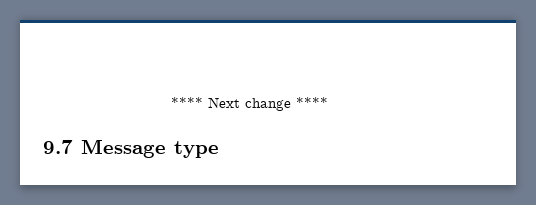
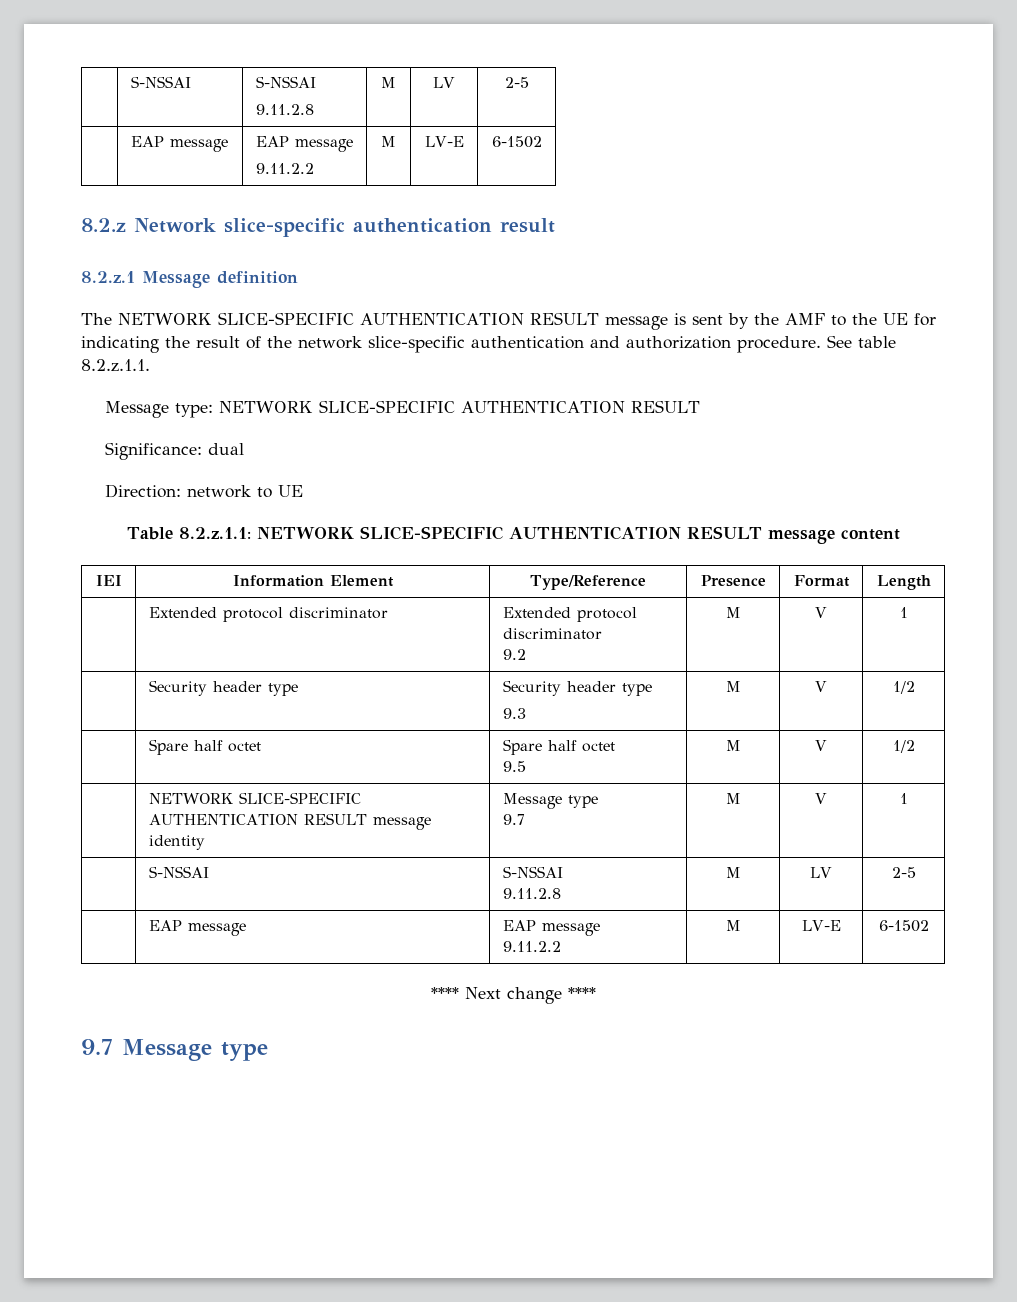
(170, 102) none -> [130,76,191,88] [255,76,316,88] [255,104,314,115] [381,77,396,88] [433,77,456,88] [504,77,529,88] [130,136,228,152] [255,136,353,152] [255,163,314,174] [381,136,396,147] [424,136,464,147] [491,136,542,148] [81,218,555,237] [81,271,298,288] [81,312,936,330] [81,335,896,353] [81,359,150,372] [104,400,700,418] [104,442,244,460] [104,484,303,498] [126,526,901,544] [95,575,122,586] [232,575,394,587] [530,575,647,590] [700,575,766,587] [793,575,850,587] [876,575,931,590] [148,607,388,622] [502,607,637,622] [502,628,602,640] [502,649,526,660] [725,607,741,618] [815,607,827,618] [899,607,908,618] [148,680,298,696] [502,680,652,696] [502,708,526,719] [725,681,741,692] [815,681,827,692] [892,681,915,694] [148,739,261,755] [502,739,615,755] [502,761,526,772] [725,740,741,751] [815,740,827,751] [892,740,915,753] [148,792,361,804] [148,813,431,830] [148,835,205,850] [502,793,598,809] [502,814,525,825] [725,793,741,804] [815,793,827,804] [899,793,908,804] [148,866,209,878] [502,866,563,878] [502,888,561,899] [725,867,741,878] [810,867,833,878] [891,867,916,878] [148,920,246,936] [502,920,600,936] [502,941,561,952] [725,920,741,931] [801,920,841,931] [878,920,929,932] | S-NSSAI | S-NSSAI // 9.11.2.8 | M | LV | 2-5 // | EAP message | EAP message // 9.11.2.2 | M | LV-E | 6-1502 // 8.2.z Network slice-specific authentication result // 8.2.z.1 Message definition // The NETWORK SLICE-SPECIFIC AUTHENTICATION RESULT message is sent by the AMF to the UE for indicating the result of the network slice-specific authentication and authorization procedure. See table 8.2.z.1.1. // Message type: NETWORK SLICE-SPECIFIC AUTHENTICATION RESULT // Significance: dual // Direction: network to UE // Table 8.2.z.1.1: NETWORK SLICE-SPECIFIC AUTHENTICATION RESULT message content // IEI | Information Element | Type/Reference | Presence | Format | Length // | Extended protocol discriminator | Extended protocol discriminator // 9.2 | M | V | 1 // | Security header type | Security header type // 9.3 | M | V | 1/2 // | Spare half octet | Spare half octet // 9.5 | M | V | 1/2 // | NETWORK SLICE-SPECIFIC AUTHENTICATION RESULT message identity | Message type // 9.7 | M | V | 1 // | S-NSSAI | S-NSSAI // 9.11.2.8 | M | LV | 2-5 // | EAP message | EAP message // 9.11.2.2 | M | LV-E | 6-1502 //

